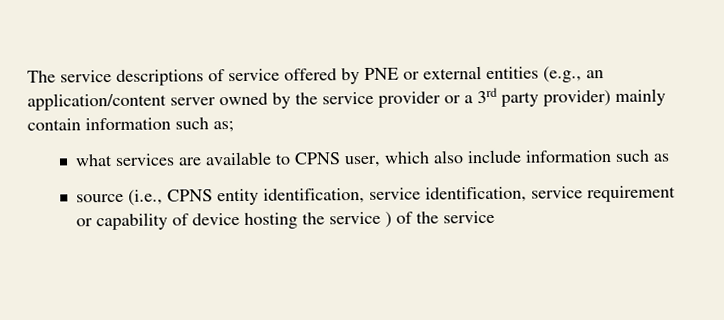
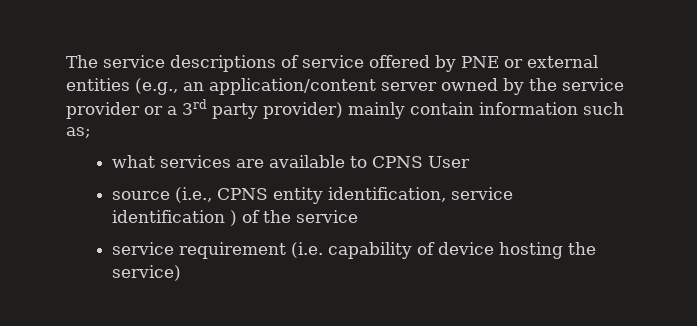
[343,149,670,168] user, which also include information such as -> [428,156,471,168] User
[424,186,527,203] identification, -> [112,210,359,226] identification ) of the service //
[75,218,93,227] or -> [291,242,324,258] (i.e.
[328,210,495,228] service ) of the service -> [112,265,182,281] service)

